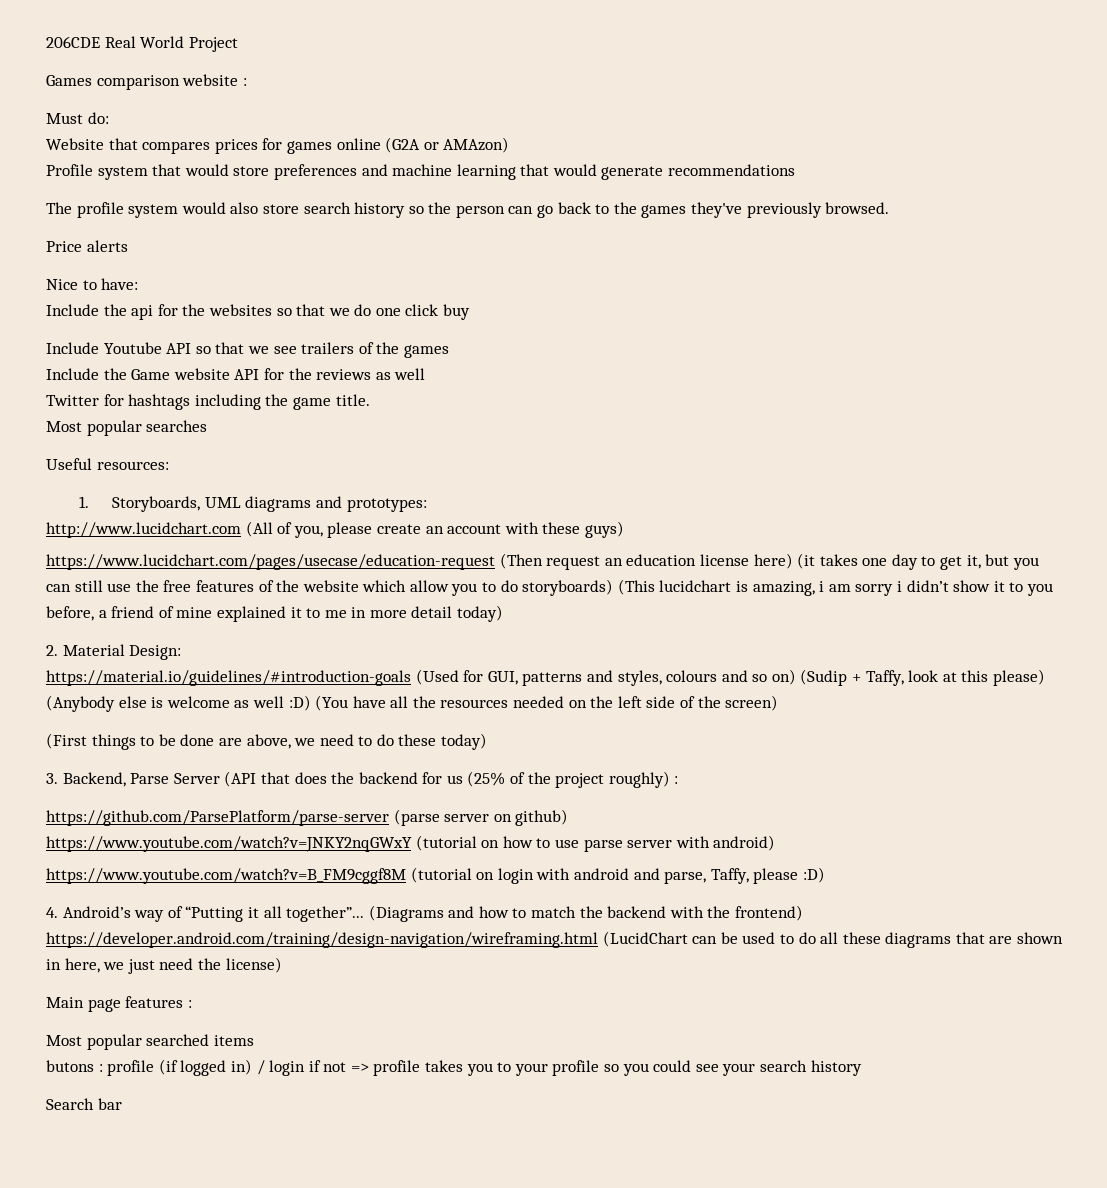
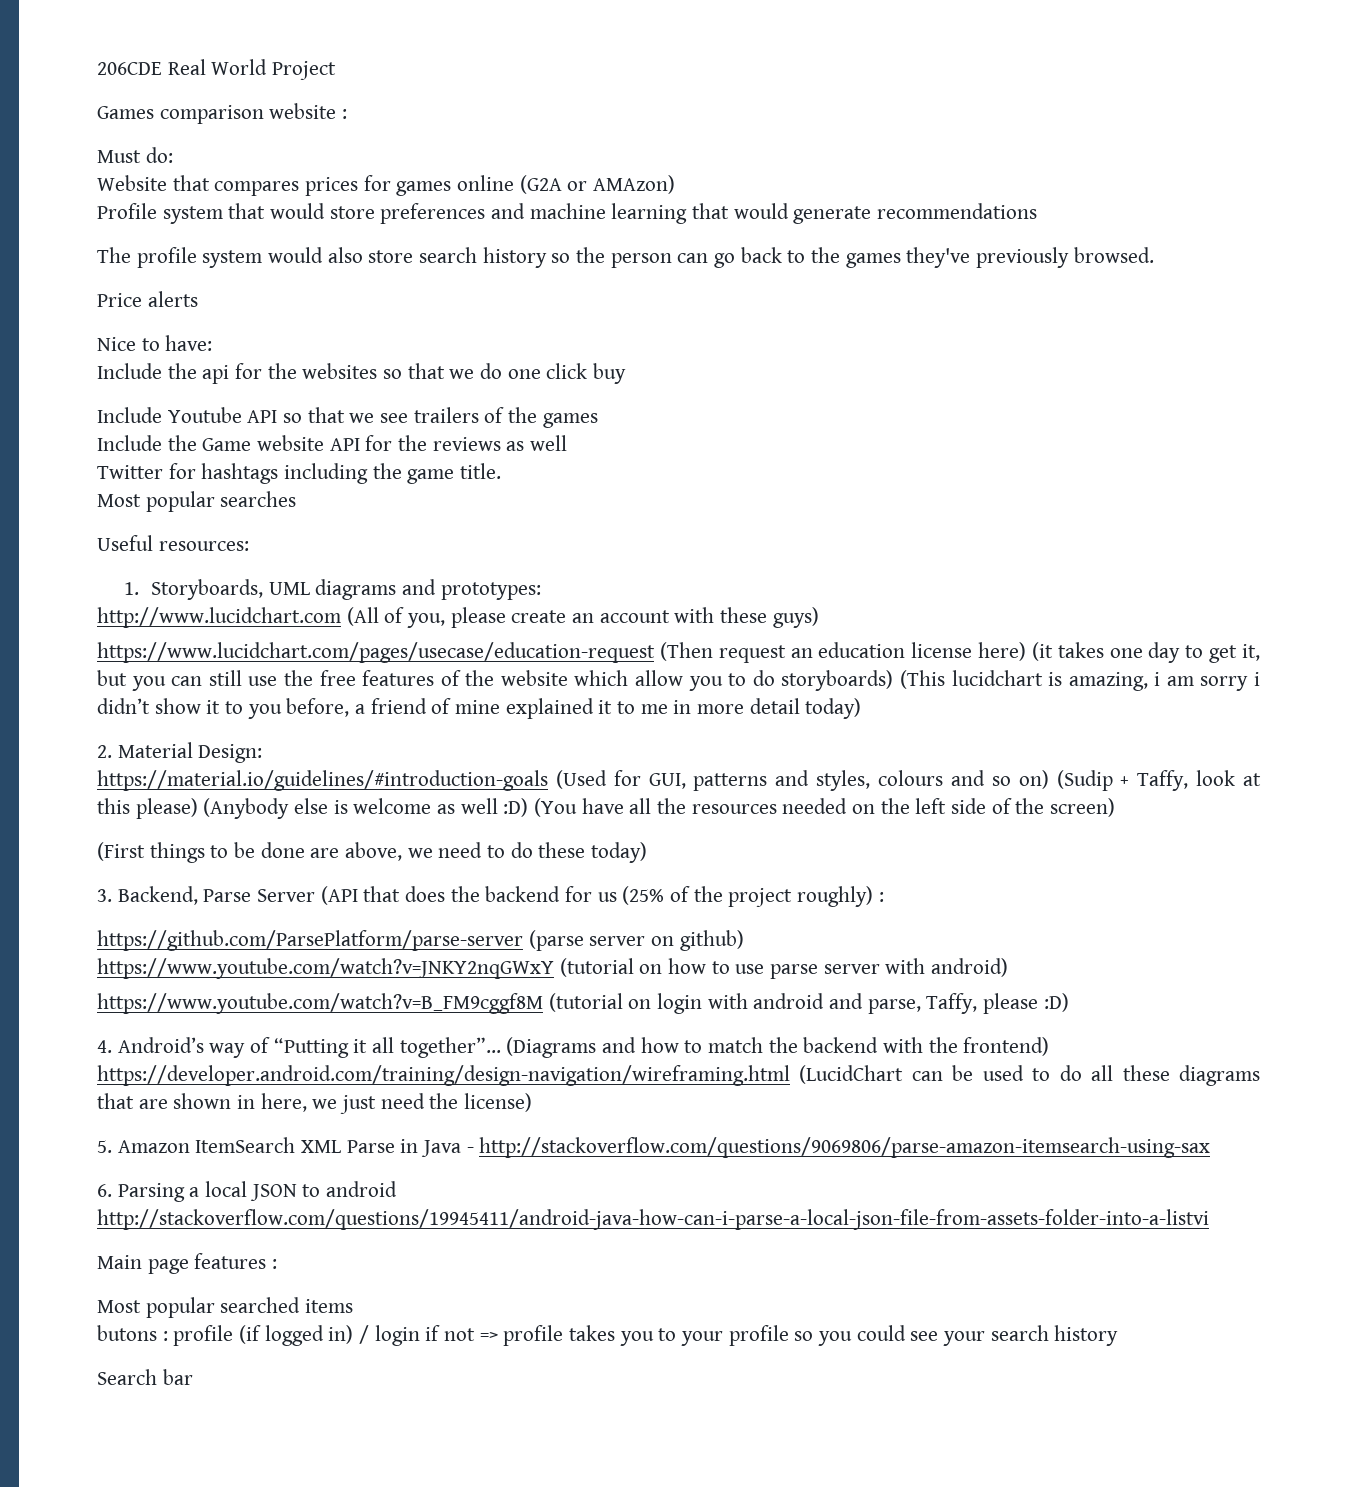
(282, 965) none -> [97,1137,1211,1158] [97,1181,398,1202] [97,1209,1209,1230] // 5. Amazon ItemSearch XML Parse in Java - http://stackoverflow.com/questions/9069806/parse-amazon-itemsearch-using-sax // 6. Parsing a local JSON to android http://stackoverflow.com/questions/19945411/android-java-how-can-i-parse-a-local-json-file-from-assets-folder-into-a-listvi

